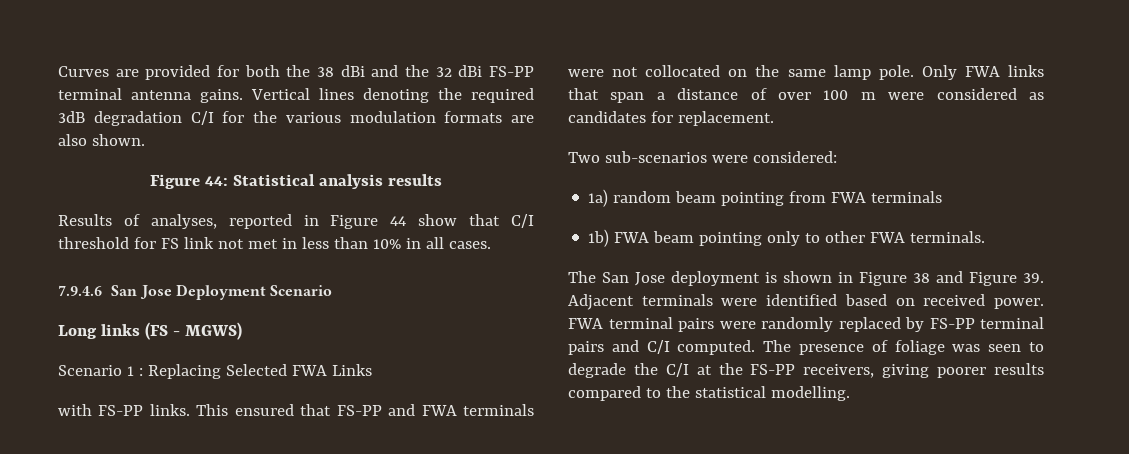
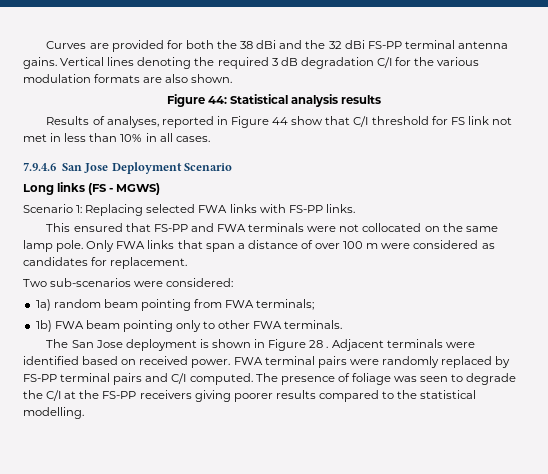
[58,111,85,123] 3dB -> [271,57,298,66] 3 dB
[126,364,372,379] 1 : Replacing Selected FWA Links // -> [76,204,257,216] 1: Replacing selected FWA links
(190, 410) none -> (355, 208) //
[871,191,943,203] terminals -> [256,299,315,310] terminals;
[913,271,1044,286] 38 and Figure 39. -> [309,340,329,348] 28 .
[803,364,875,378] receivers, -> [139,390,192,399] receivers

